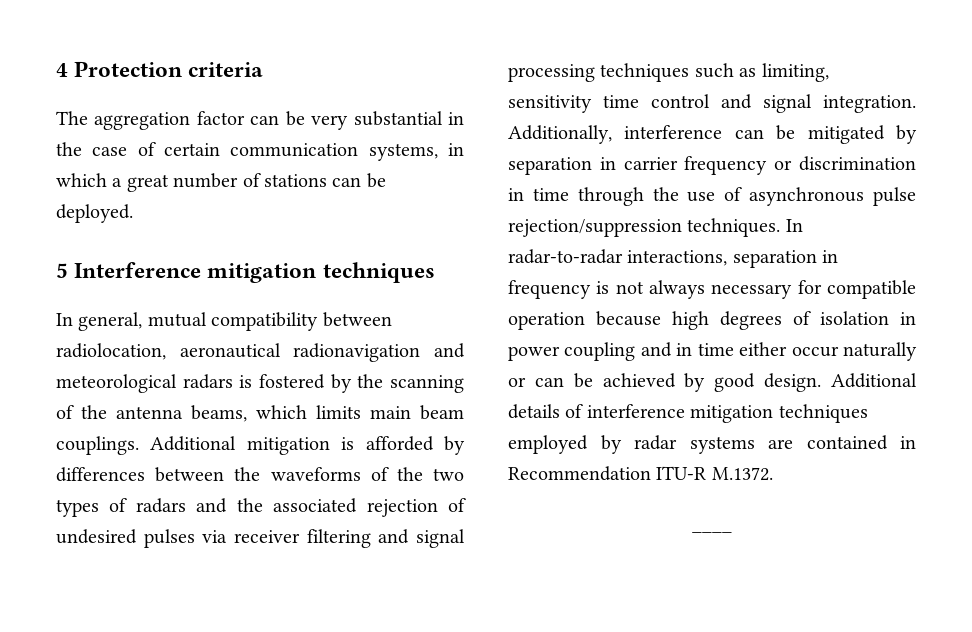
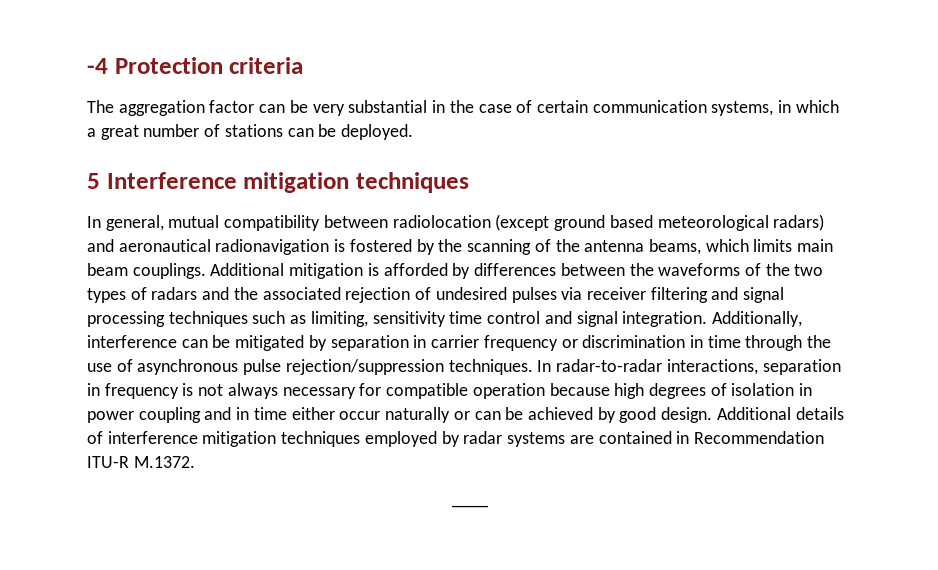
[56,63,68,77] 4 -> [87,58,108,74] -4
[56,343,466,362] [56,374,233,393] radiolocation, aeronautical radionavigation and meteorological radars -> [392,214,825,231] [87,239,330,255] radiolocation (except ground based meteorological radars) and aeronautical radionavigation

